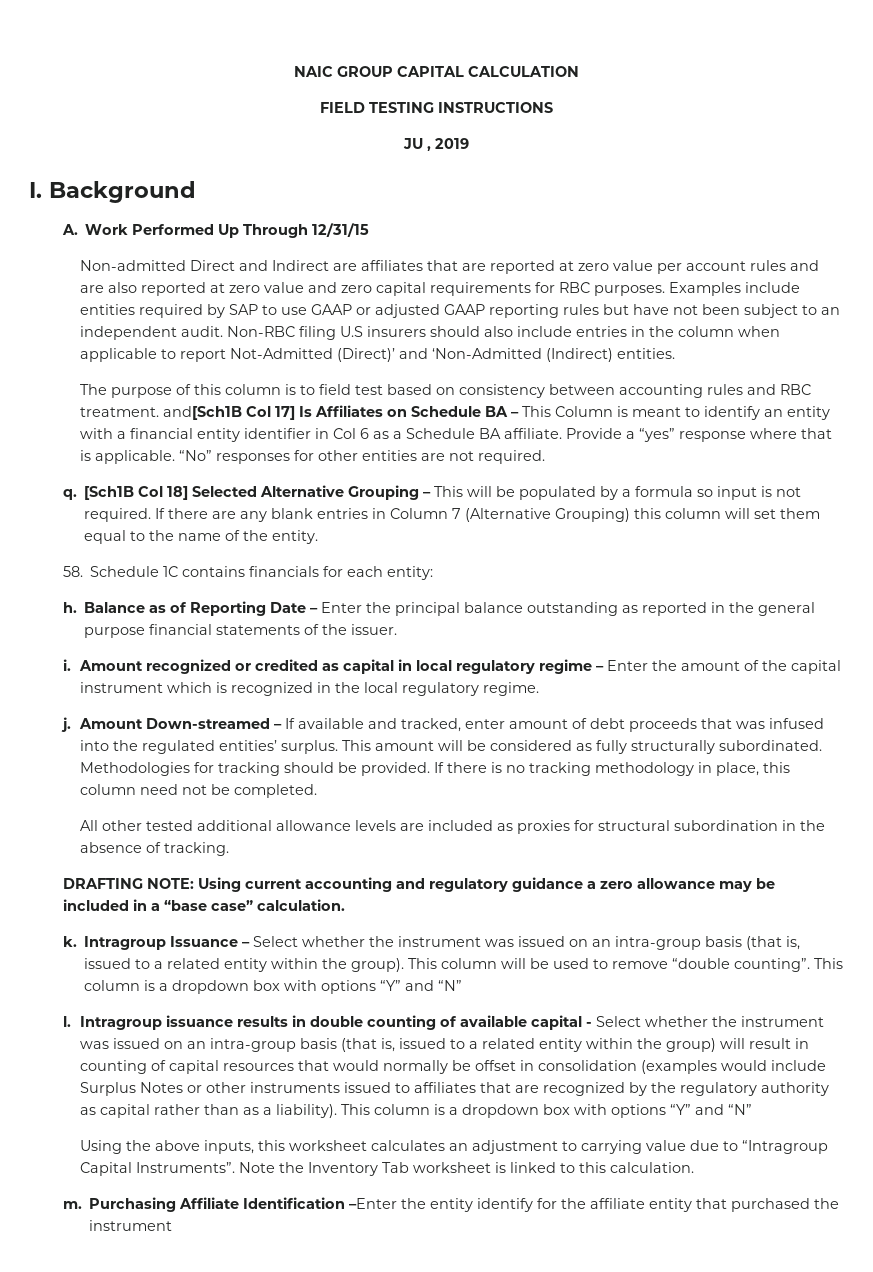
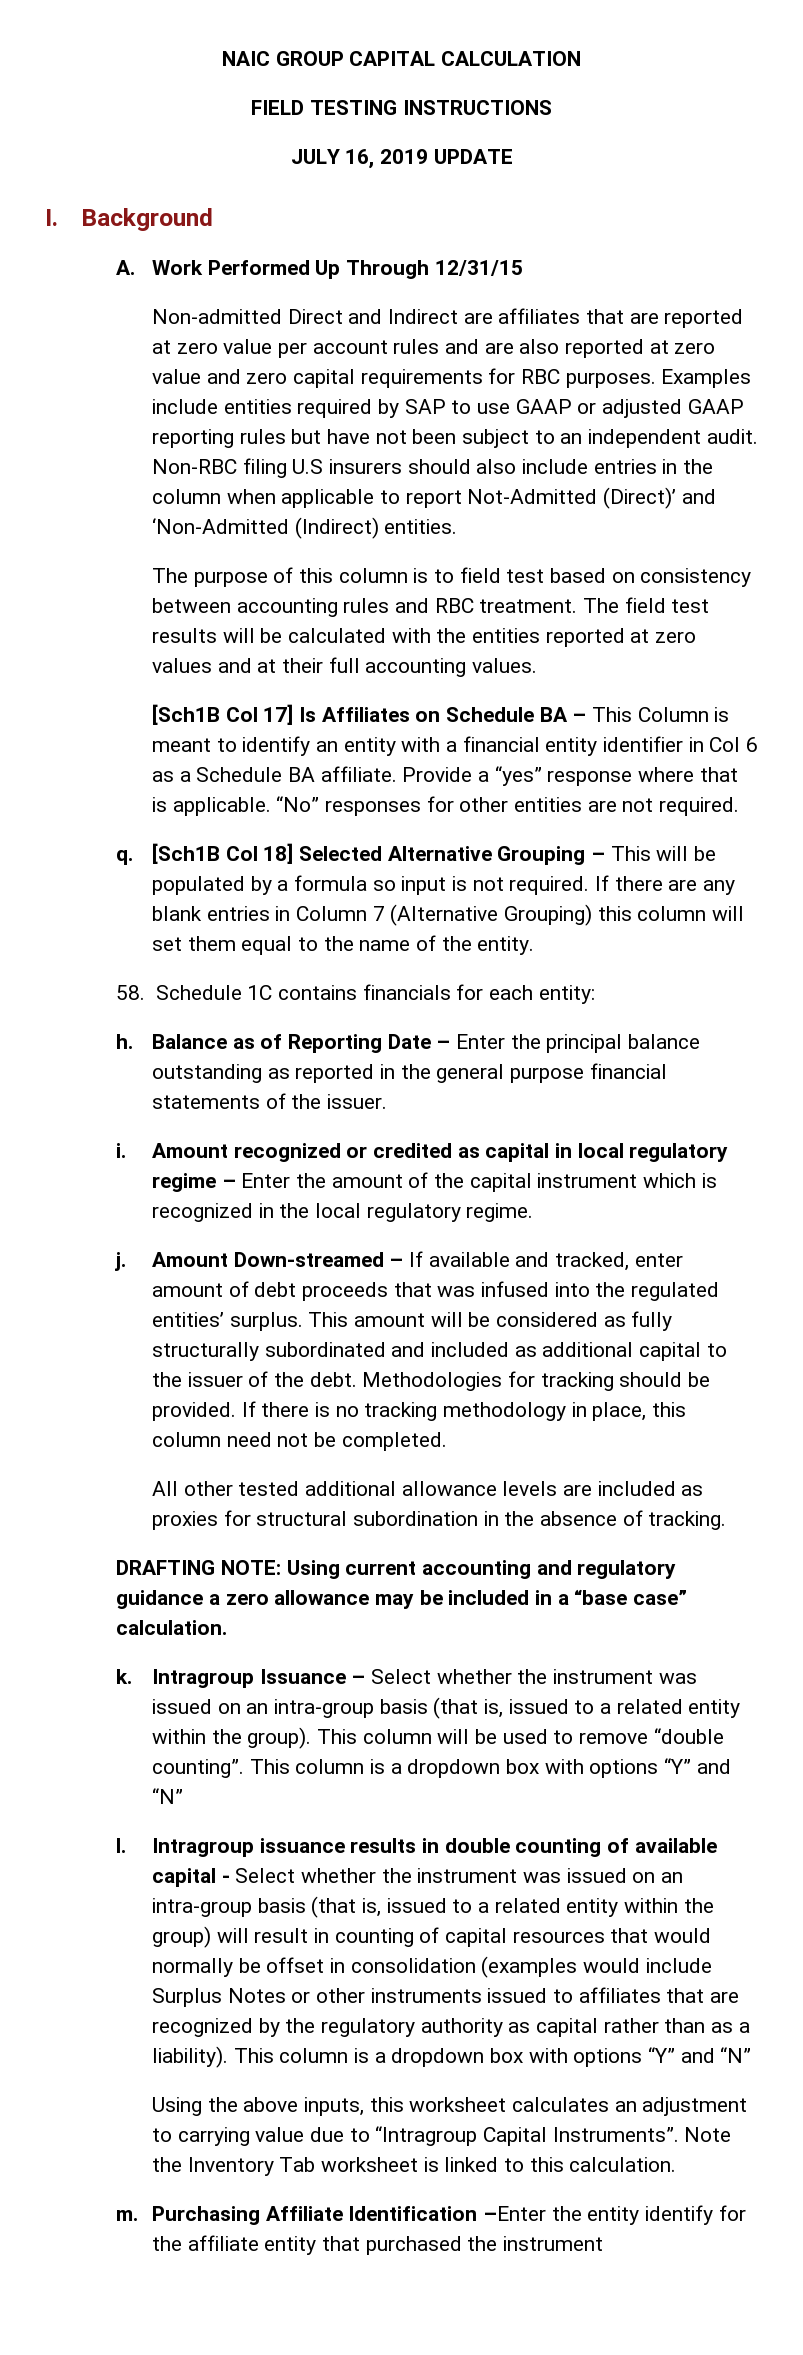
[403,138,431,151] JU , -> [290,149,375,169] JULY 16,
(469, 143) none -> [433,149,513,164] UPDATE
[163,406,243,420] and[Sch1B -> [582,597,710,613] [151,628,696,647] [151,657,537,677] [151,704,220,725] The field test results will be calculated with the entities reported at zero values and at their full accounting values. // [Sch1B
[719,740,823,751] subordinated. -> [264,1342,727,1361] [151,1371,357,1387] subordinated and included as additional capital to the issuer of the debt.

